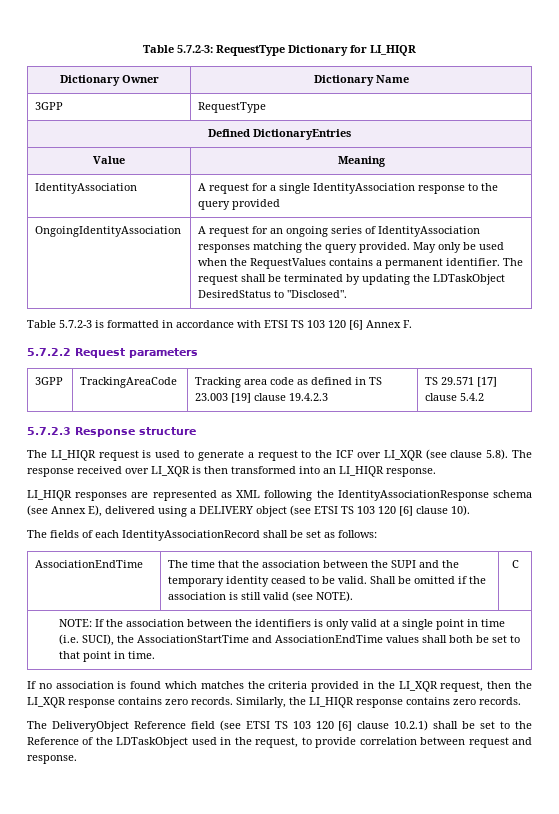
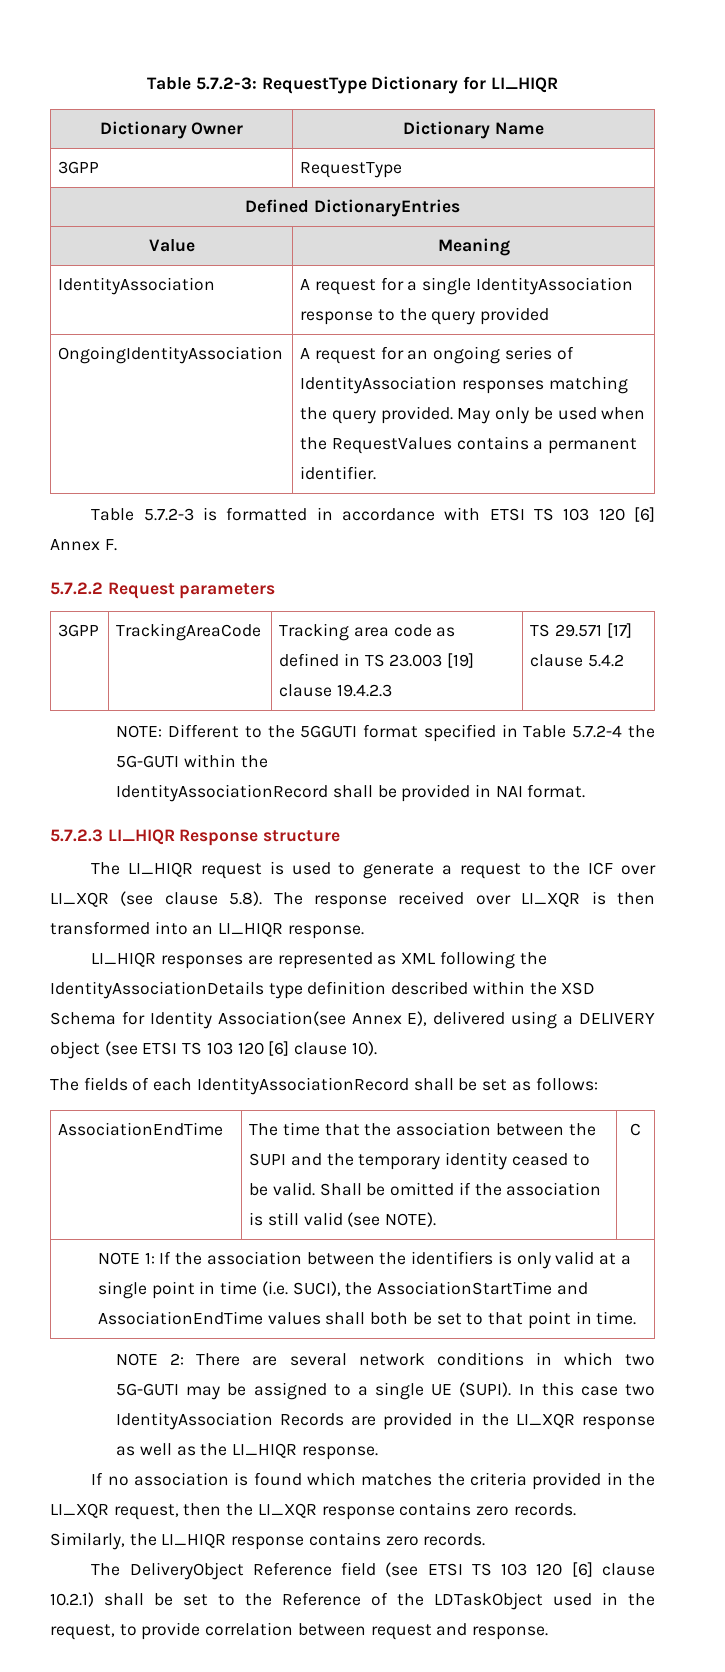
[503,258,524,266] [198,274,506,285] [198,290,348,298] The request shall be terminated by updating the LDTaskObject DesiredStatus to "Disclosed". -> (377, 473) none
(485, 397) none -> [116,724,655,742] [116,754,268,768] [116,784,586,802] // NOTE: Different to the 5GGUTI format specified in Table 5.7.2-4 the 5G-GUTI within the // IdentityAssociationRecord shall be provided in NAI format.
(71, 431) none -> [107,829,175,845] LI_HIQR
[337,490,532,501] [27,505,48,516] IdentityAssociationResponse schema (see -> [50,981,596,999] [50,1011,346,1029] IdentityAssociationDetails type definition described within the XSD Schema for Identity Association(see
[58,619,92,627] NOTE: -> [97,1252,155,1265] NOTE 1:
(155, 655) none -> [116,1352,655,1366] [116,1382,655,1400] [116,1412,655,1430] [116,1443,378,1460] // NOTE 2: There are several network conditions in which two 5G-GUTI may be assigned to a single UE (SUPI). In this case two IdentityAssociation Records are provided in the LI_XQR response as well as the LI_HIQR response.

